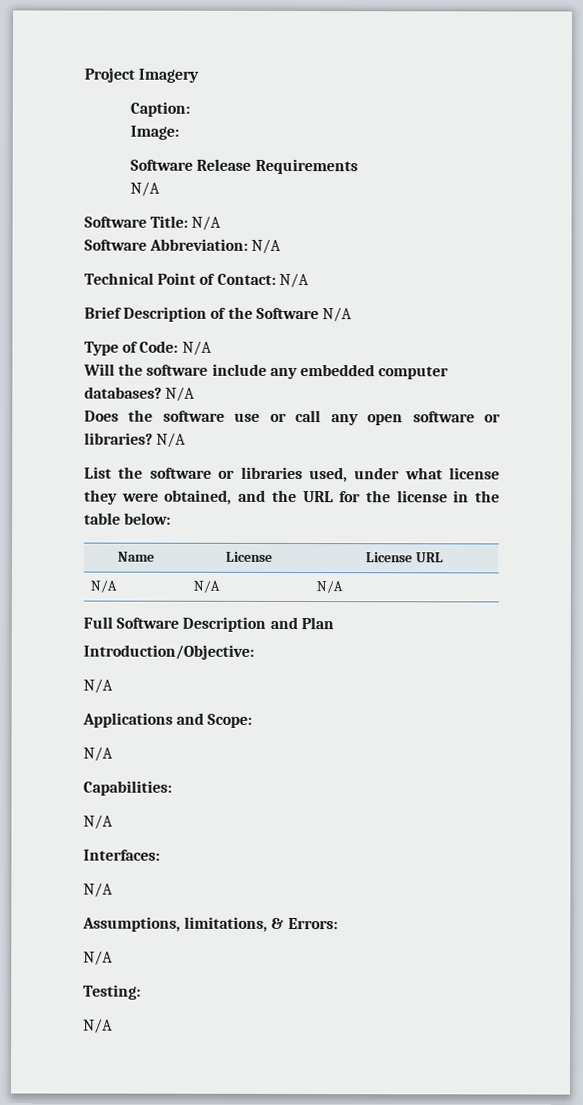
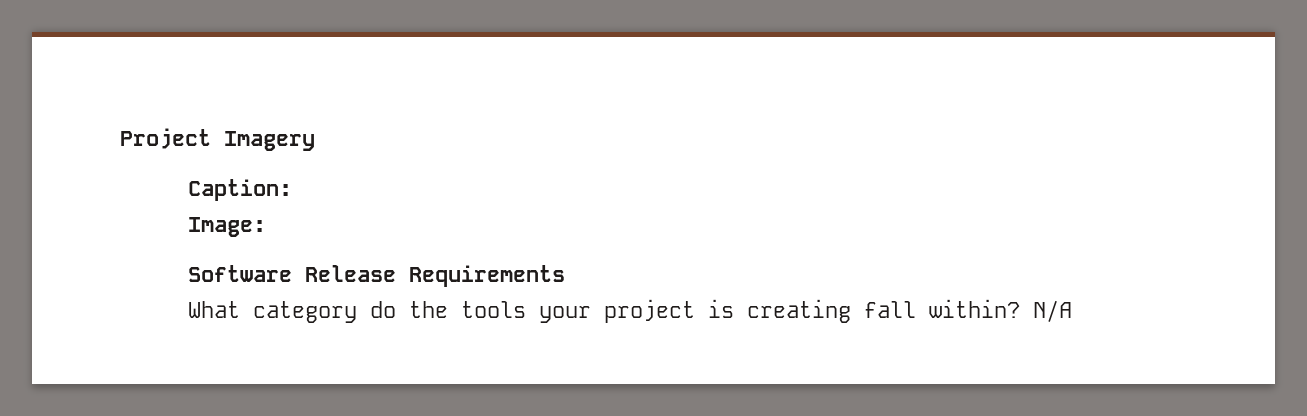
[130,181,161,197] [84,215,222,231] [84,238,282,254] [84,272,309,289] [84,306,352,323] [84,340,212,356] [83,363,450,380] [84,386,196,402] [84,409,502,426] [84,432,187,448] [84,466,500,483] [84,489,500,505] [84,512,172,525] [117,551,155,562] [225,551,273,562] [365,552,444,563] [90,580,118,593] [193,580,221,593] [316,581,344,594] [83,616,334,632] [83,644,254,660] [83,678,113,694] [82,712,253,728] [83,746,113,762] [83,780,172,796] [83,814,113,830] [83,849,160,861] [83,882,113,898] [82,916,338,932] [83,950,113,966] [83,984,141,1000] N/A // Software Title: N/A // Software Abbreviation: N/A // Technical Point of Contact: N/A // Brief Description of the Software N/A // Type of Code: N/A // Will the software include any embedded computer databases? N/A // Does the software use or call any open software or libraries? N/A // List the software or libraries used, under what license they were obtained, and the URL for the license in the table below: // Name | License | License URL // N/A | N/A | N/A // Full Software Description and Plan // Introduction/Objective: // N/A // Applications and Scope: // N/A // Capabilities: // N/A // Interfaces: // N/A // Assumptions, limitations, & Errors: // N/A // Testing: // -> [187,299,1020,323] What category do the tools your project is creating fall within?

